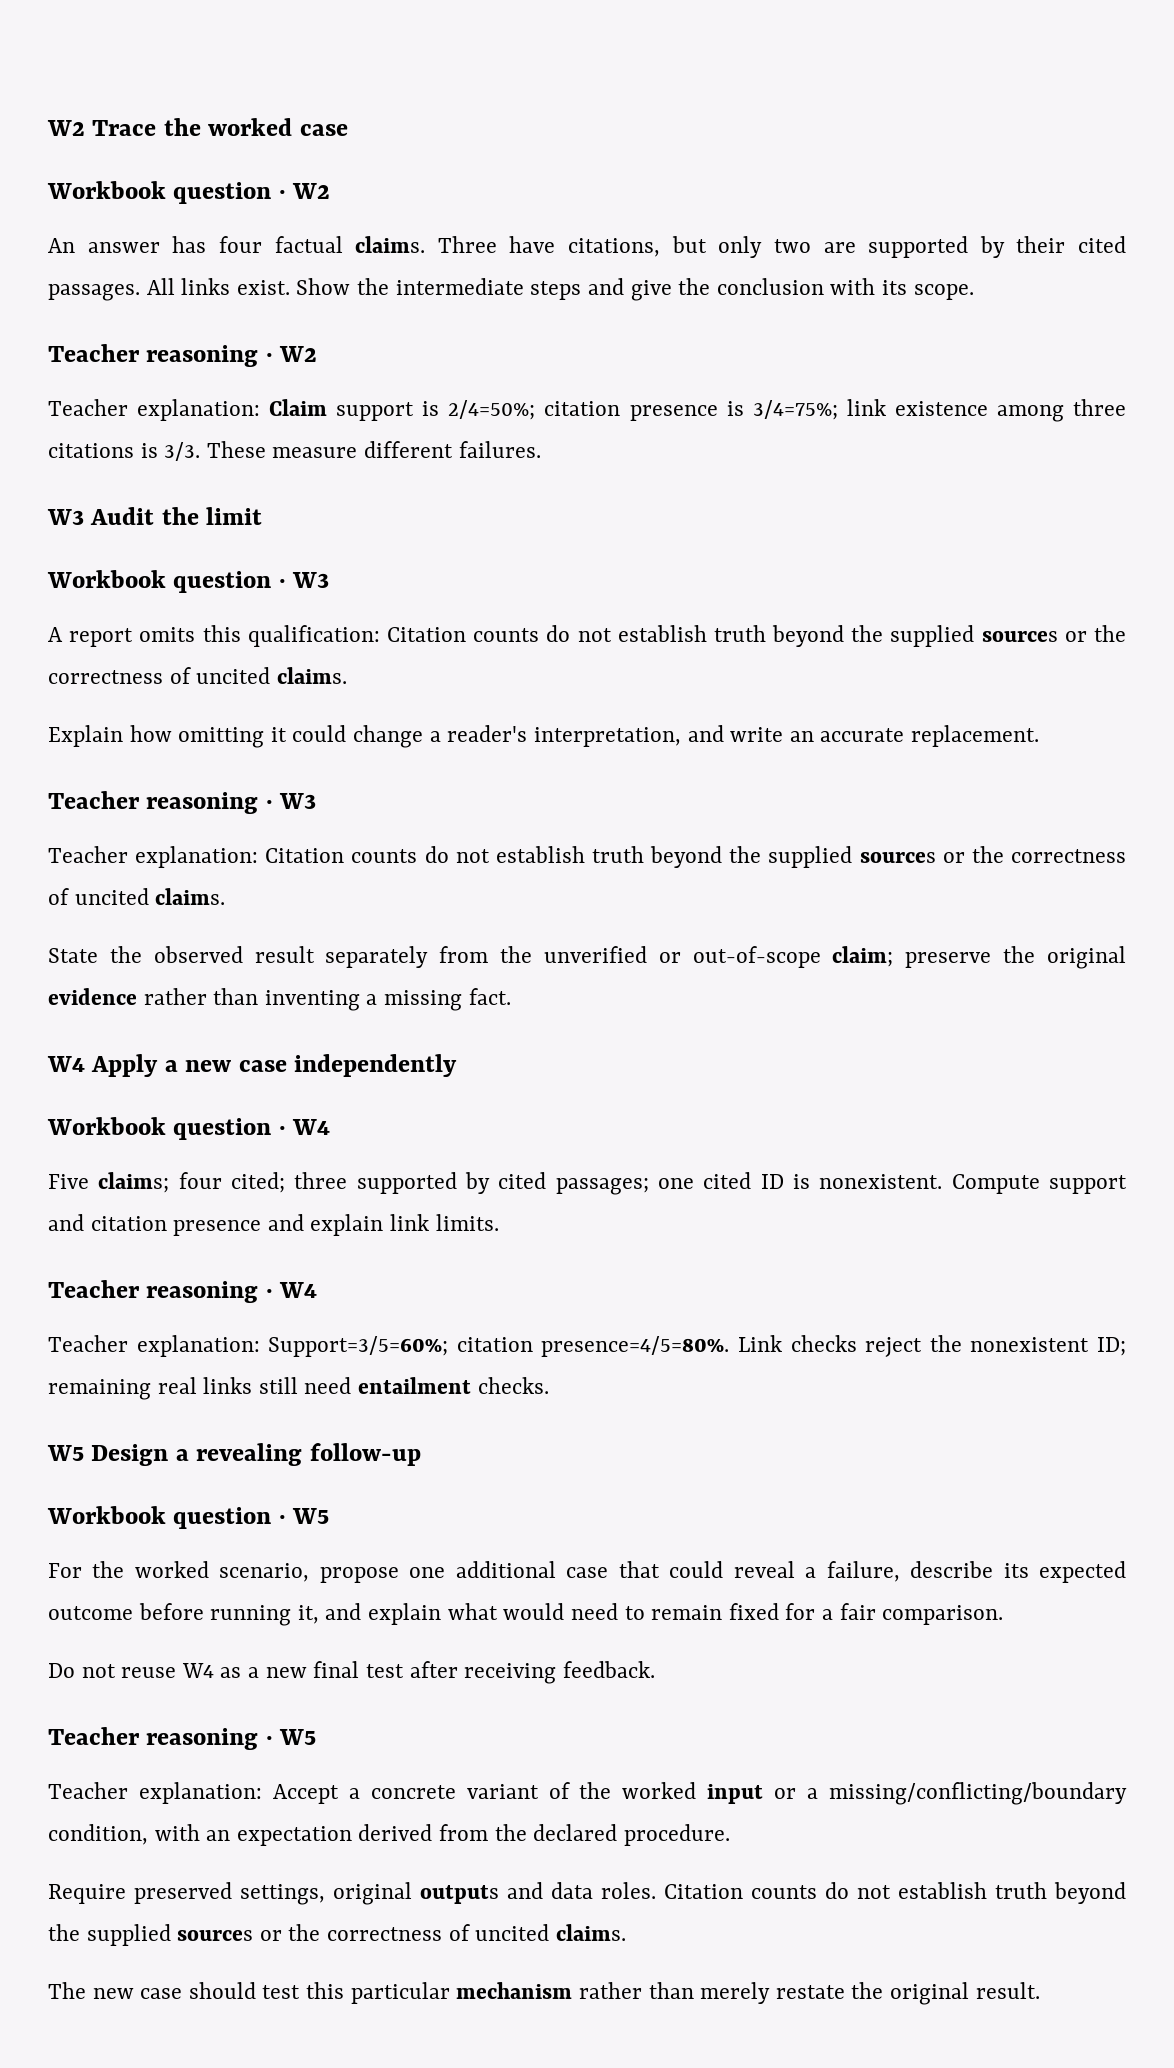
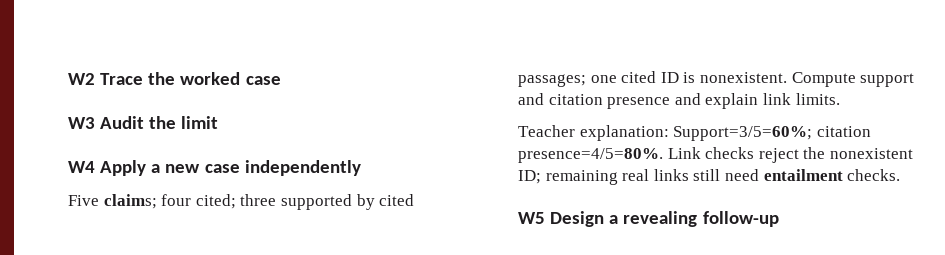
[47,181,331,204] [48,236,1126,258] [48,278,974,301] [48,344,318,367] [48,399,1127,422] [48,441,541,461] [47,507,263,525] [47,570,330,593] [48,625,1126,647] [48,667,347,684] [48,725,1039,748] [48,791,317,814] [48,846,1126,868] [48,888,226,905] [48,946,1126,969] [48,988,511,1011] Workbook question · W2 // An answer has four factual claims. Three have citations, but only two are supported by their cited passages. All links exist. Show the intermediate steps and give the conclusion with its scope. // Teacher reasoning · W2 // Teacher explanation: Claim support is 2/4=50%; citation presence is 3/4=75%; link existence among three citations is 3/3. These measure different failures. // W3 Audit the limit // Workbook question · W3 // A report omits this qualification: Citation counts do not establish truth beyond the supplied sources or the correctness of uncited claims. // Explain how omitting it could change a reader's interpretation, and write an accurate replacement. // Teacher reasoning · W3 // Teacher explanation: Citation counts do not establish truth beyond the supplied sources or the correctness of uncited claims. // State the observed result separately from the unverified or out-of-scope claim; preserve the original evidence rather than inventing a missing fact. -> [68,116,219,129] W3 Audit the limit
[47,1117,331,1140] // Workbook question · W4 -> (361, 168) none
[48,1280,318,1303] // Teacher reasoning · W4 -> (840, 99) none
[47,1506,330,1529] [48,1561,1126,1583] [48,1603,1004,1626] [48,1661,655,1684] [48,1727,317,1750] [48,1782,1127,1805] [48,1824,730,1846] [48,1882,1126,1905] [48,1924,626,1946] [48,1982,1040,2005] // Workbook question · W5 // For the worked scenario, propose one additional case that could reveal a failure, describe its expected outcome before running it, and explain what would need to remain fixed for a fair comparison. // Do not reuse W4 as a new final test after receiving feedback. // Teacher reasoning · W5 // Teacher explanation: Accept a concrete variant of the worked input or a missing/conflicting/boundary condition, with an expectation derived from the declared procedure. // Require preserved settings, original outputs and data roles. Citation counts do not establish truth beyond the supplied sources or the correctness of uncited claims. // The new case should test this particular mechanism rather than merely restate the original result. -> (779, 219) none

